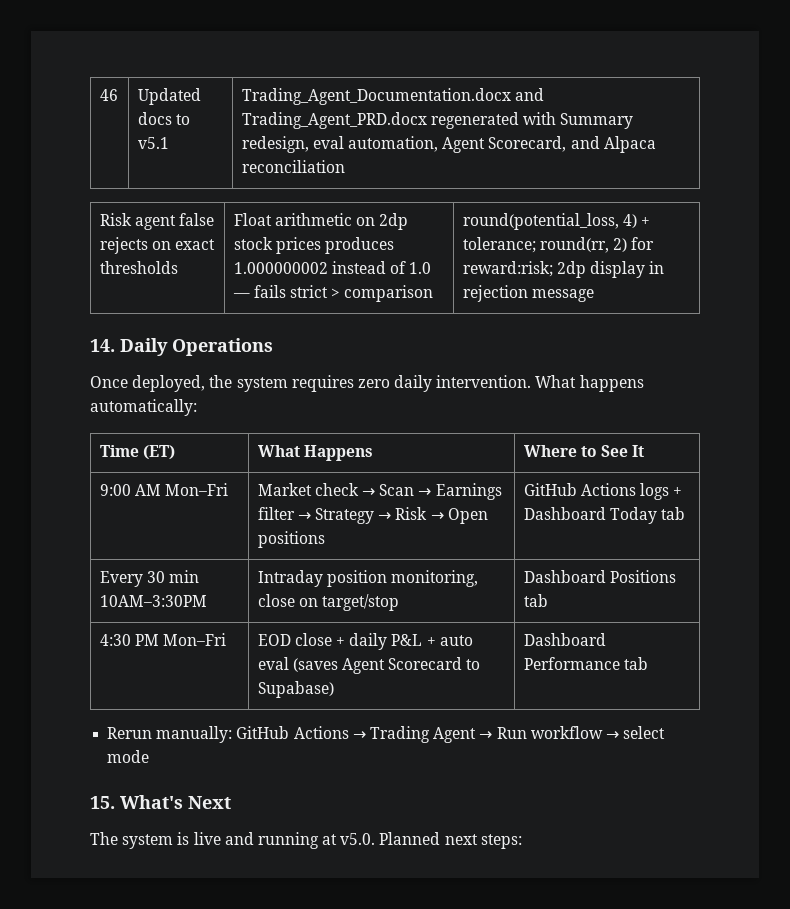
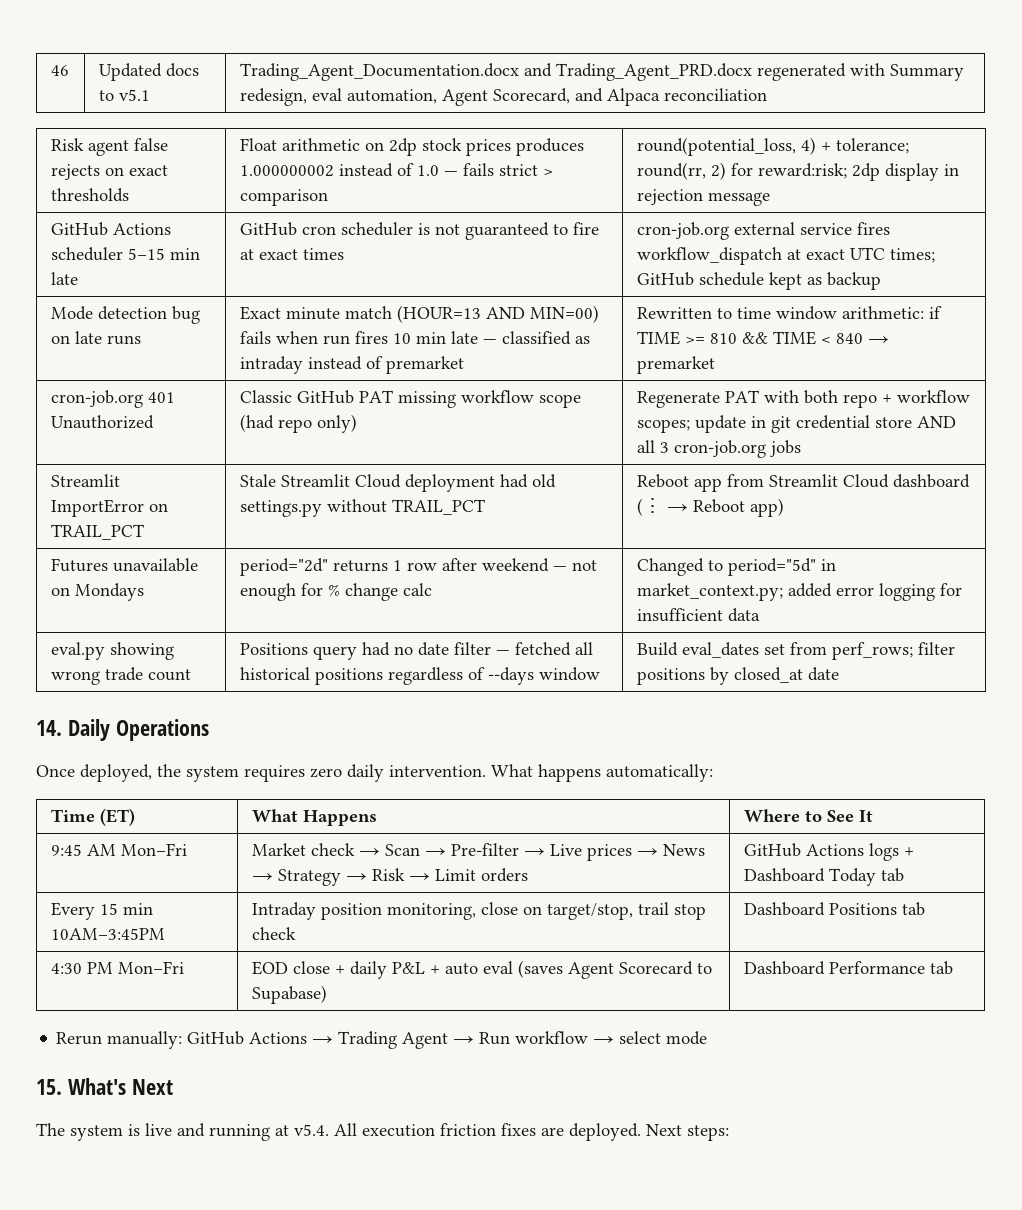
(594, 295) none -> [50,222,171,236] [50,247,200,261] [50,272,78,285] [239,222,599,240] [239,248,344,260] [636,222,890,240] [636,247,935,265] [636,272,881,290] [50,306,200,324] [50,331,141,345] [239,305,599,323] [239,331,590,345] [239,356,464,374] [636,306,942,320] [636,331,889,345] [636,356,715,374] [50,390,175,408] [50,415,154,429] [239,390,581,408] [239,414,357,433] [636,390,970,408] [636,415,956,433] [636,440,801,458] [50,474,120,487] [50,499,168,517] [50,524,144,540] [239,474,556,492] [239,499,485,517] [636,474,970,492] [636,498,784,517] [50,558,198,572] [50,583,144,601] [239,558,597,576] [239,583,432,601] [636,558,836,576] [636,583,962,601] [636,608,760,622] [50,642,174,660] [50,667,191,685] [239,642,593,660] [239,667,600,685] [636,642,955,660] [636,667,839,685] // GitHub Actions scheduler 5–15 min late | GitHub cron scheduler is not guaranteed to fire at exact times | cron-job.org external service fires workflow_dispatch at exact UTC times; GitHub schedule kept as backup // Mode detection bug on late runs | Exact minute match (HOUR=13 AND MIN=00) fails when run fires 10 min late — classified as intraday instead of premarket | Rewritten to time window arithmetic: if TIME >= 810 && TIME < 840 → premarket // cron-job.org 401 Unauthorized | Classic GitHub PAT missing workflow scope (had repo only) | Regenerate PAT with both repo + workflow scopes; update in git credential store AND all 3 cron-job.org jobs // Streamlit ImportError on TRAIL_PCT | Stale Streamlit Cloud deployment had old settings.py without TRAIL_PCT | Reboot app from Streamlit Cloud dashboard (⋮ → Reboot app) // Futures unavailable on Mondays | period="2d" returns 1 row after weekend — not enough for % change calc | Changed to period="5d" in market_context.py; added error logging for insufficient data // eval.py showing wrong trade count | Positions query had no date filter — fetched all historical positions regardless of --days window | Build eval_dates set from perf_rows; filter positions by closed_at date
[99,484,131,496] 9:00 -> [50,844,82,856] 9:45
[435,483,502,500] [257,507,295,520] Earnings filter -> [450,843,705,861] Pre-filter → Live prices → News
[447,508,488,524] [257,531,325,548] Open positions -> [434,868,528,882] Limit orders
[146,570,199,583] [99,595,207,607] 30 min 10AM–3:30PM -> [99,903,153,915] [50,928,165,940] 15 min 10AM–3:45PM
[321,594,399,611] target/stop -> [546,902,706,920] [251,927,296,940] target/stop, trail stop check
[340,832,478,845] v5.0. Planned next -> [294,1123,682,1141] v5.4. All execution friction fixes are deployed. Next

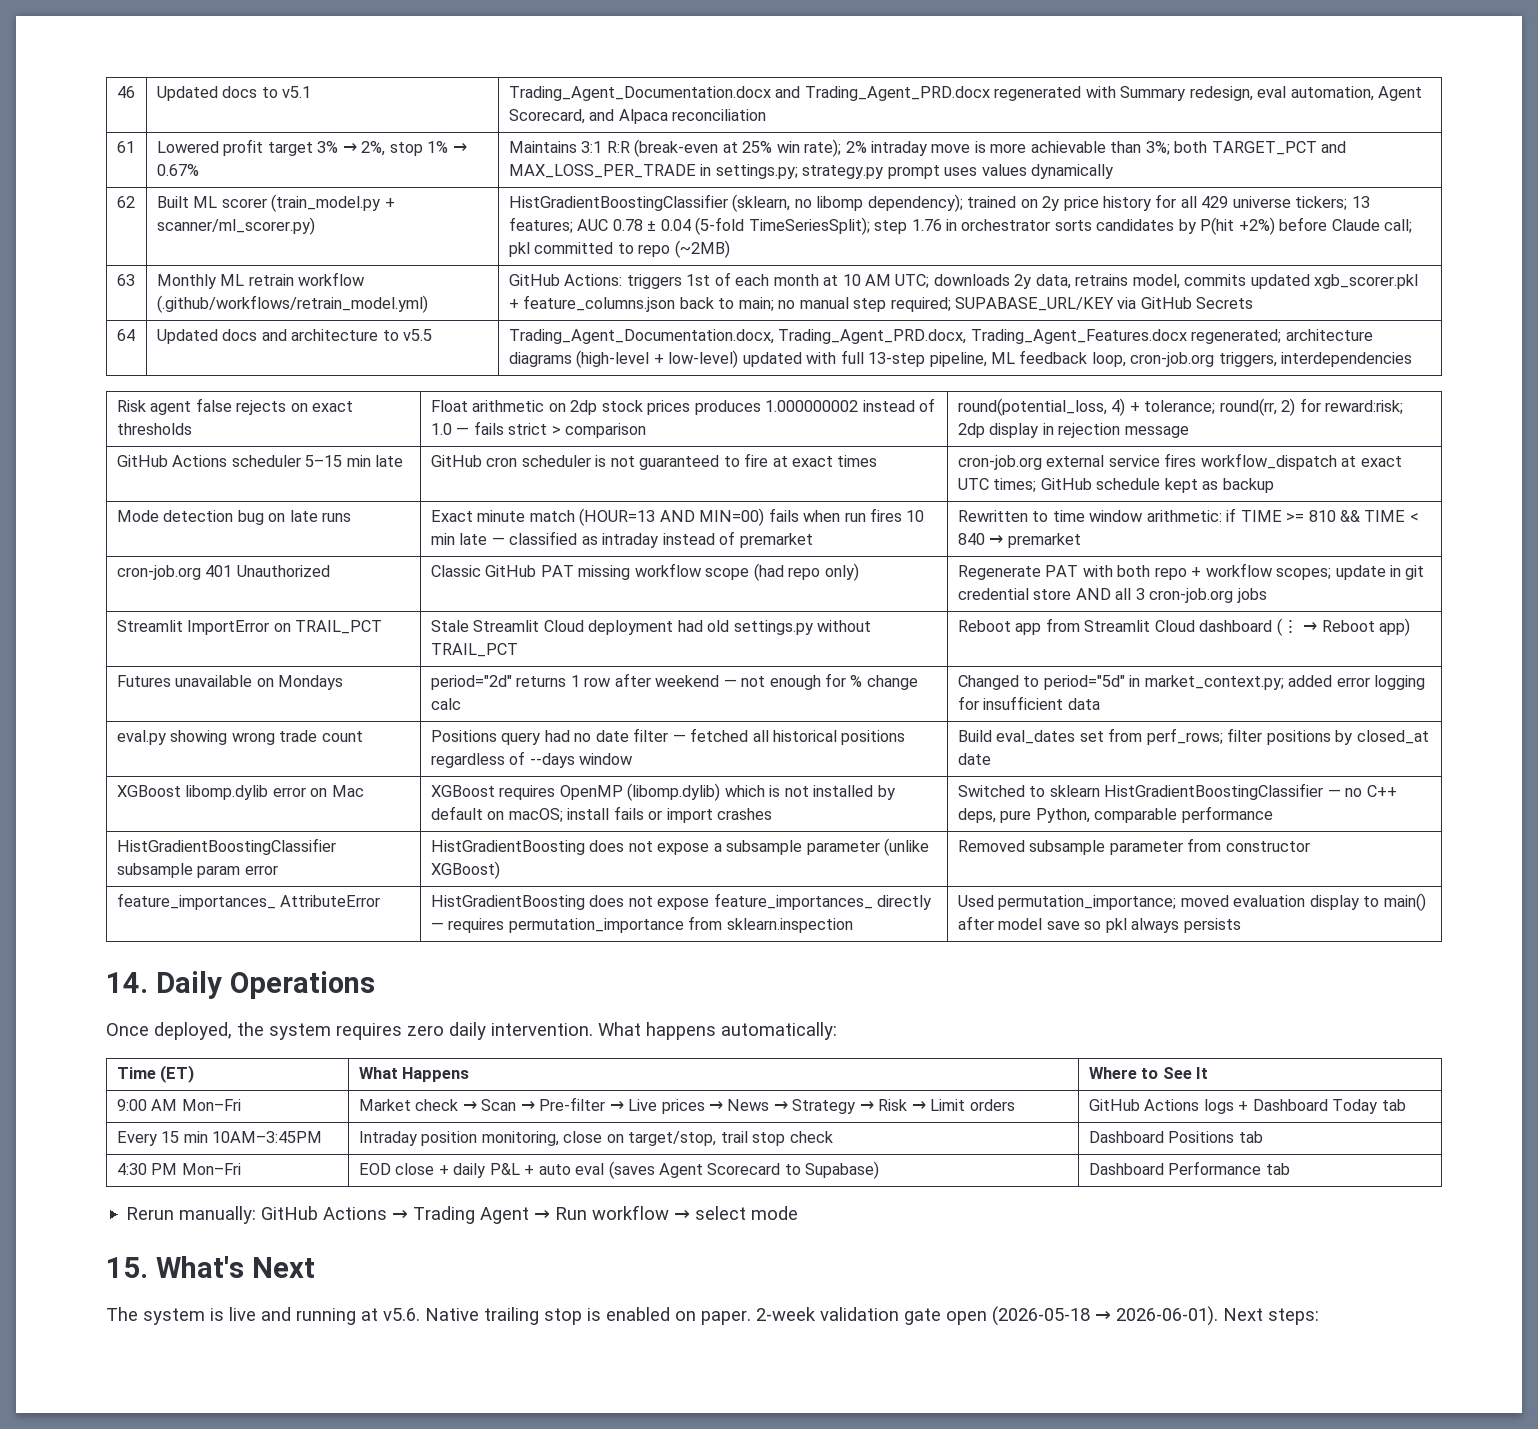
(767, 94) none -> [116,141,135,153] [156,139,467,156] [156,164,199,176] [508,139,1347,157] [508,164,1114,179] [116,196,135,208] [156,194,395,212] [156,217,315,235] [508,194,1370,212] [508,217,1413,235] [508,240,730,258] [116,274,135,286] [156,272,366,289] [156,295,428,313] [508,272,1419,289] [508,295,1254,312] [116,329,135,341] [156,329,433,344] [508,329,1373,344] [508,350,1413,368] // 61 | Lowered profit target 3% → 2%, stop 1% → 0.67% | Maintains 3:1 R:R (break-even at 25% win rate); 2% intraday move is more achievable than 3%; both TARGET_PCT and MAX_LOSS_PER_TRADE in settings.py; strategy.py prompt uses values dynamically // 62 | Built ML scorer (train_model.py + scanner/ml_scorer.py) | HistGradientBoostingClassifier (sklearn, no libomp dependency); trained on 2y price history for all 429 universe tickers; 13 features; AUC 0.78 ± 0.04 (5-fold TimeSeriesSplit); step 1.76 in orchestrator sorts candidates by P(hit +2%) before Claude call; pkl committed to repo (~2MB) // 63 | Monthly ML retrain workflow (.github/workflows/retrain_model.yml) | GitHub Actions: triggers 1st of each month at 10 AM UTC; downloads 2y data, retrains model, commits updated xgb_scorer.pkl + feature_columns.json back to main; no manual step required; SUPABASE_URL/KEY via GitHub Secrets // 64 | Updated docs and architecture to v5.5 | Trading_Agent_Documentation.docx, Trading_Agent_PRD.docx, Trading_Agent_Features.docx regenerated; architecture diagrams (high-level + low-level) updated with full 13-step pipeline, ML feedback loop, cron-job.org triggers, interdependencies
(839, 674) none -> [116,785,364,800] [430,783,895,801] [430,806,773,823] [957,783,1397,800] [957,806,1273,823] [116,838,336,855] [116,863,278,878] [430,838,930,856] [430,861,500,879] [957,838,1310,855] [116,893,381,910] [430,893,932,910] [430,916,853,933] [957,893,1426,911] [957,916,1241,933] // XGBoost libomp.dylib error on Mac | XGBoost requires OpenMP (libomp.dylib) which is not installed by default on macOS; install fails or import crashes | Switched to sklearn HistGradientBoostingClassifier — no C++ deps, pure Python, comparable performance // HistGradientBoostingClassifier subsample param error | HistGradientBoosting does not expose a subsample parameter (unlike XGBoost) | Removed subsample parameter from constructor // feature_importances_ AttributeError | HistGradientBoosting does not expose feature_importances_ directly — requires permutation_importance from sklearn.inspection | Used permutation_importance; moved evaluation display to main() after model save so pkl always persists
[50,844,82,856] 9:45 -> [116,1099,147,1111] 9:00
[294,1123,641,1141] v5.4. All execution friction fixes are deployed. -> [383,1306,1218,1326] v5.6. Native trailing stop is enabled on paper. 2-week validation gate open (2026-05-18 → 2026-06-01).

